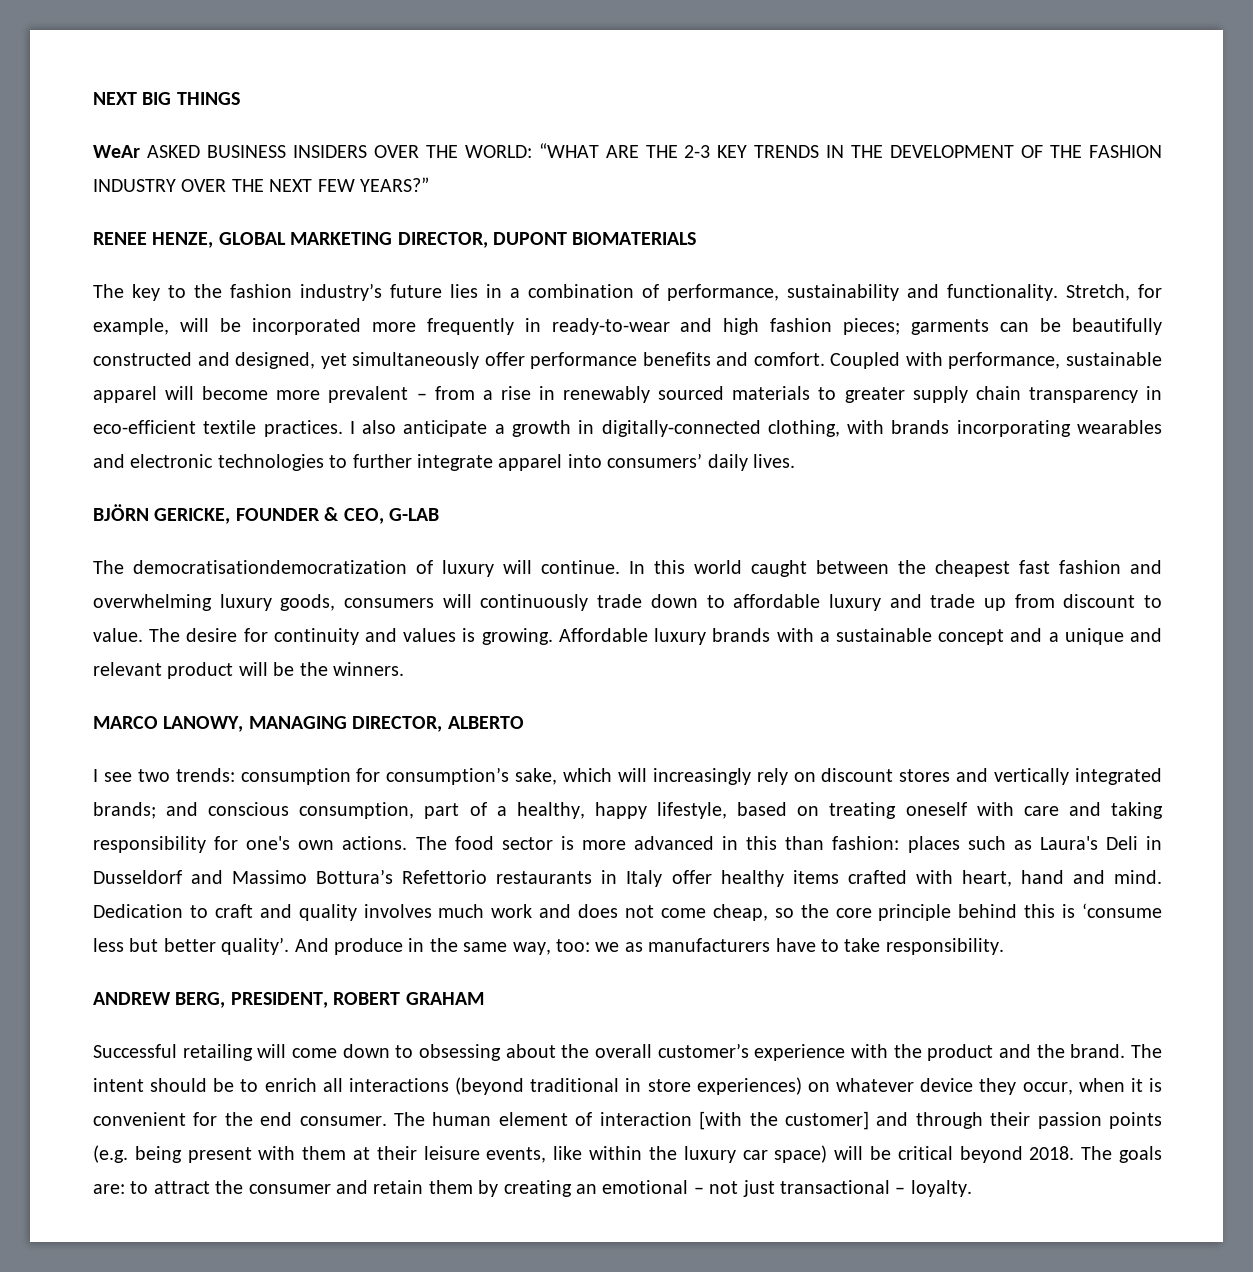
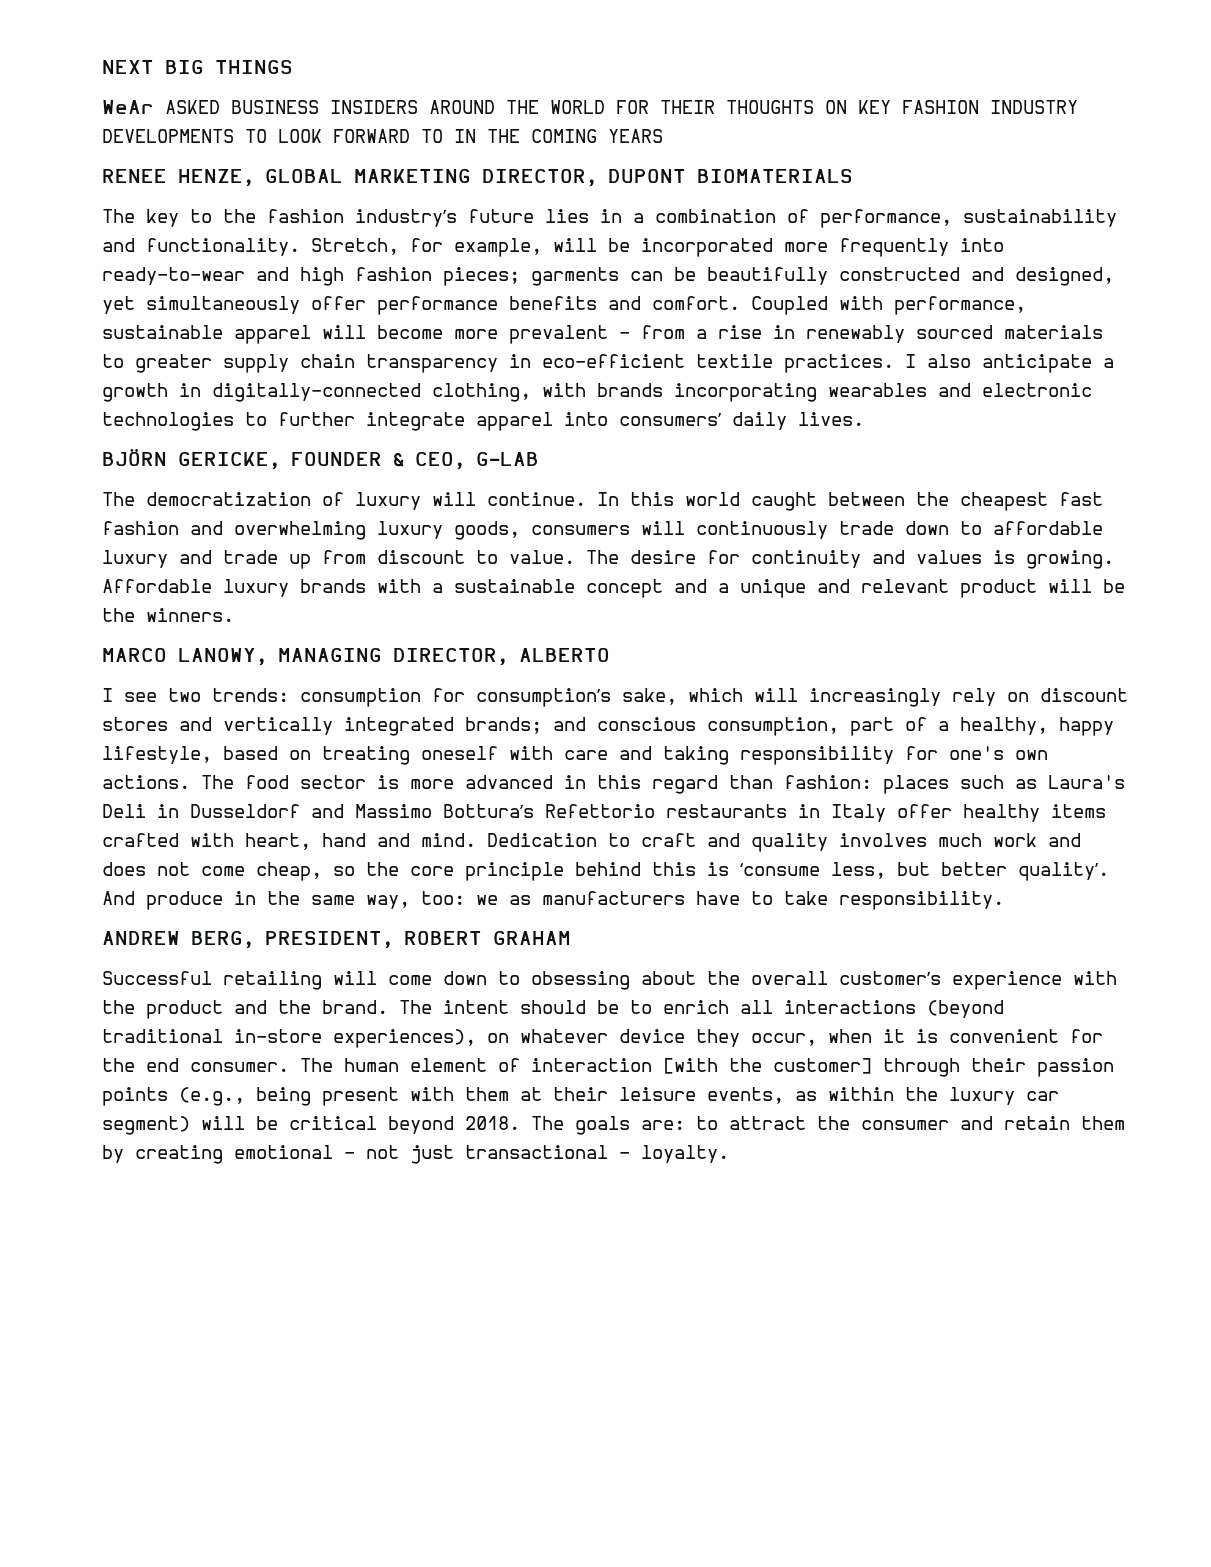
[373,143,1162,158] [93,177,429,192] OVER THE WORLD: “WHAT ARE THE 2-3 KEY TRENDS IN THE DEVELOPMENT OF THE FASHION INDUSTRY OVER THE NEXT FEW YEARS?” -> [429,100,1078,114] [102,129,663,143] AROUND THE WORLD FOR THEIR THOUGHTS ON KEY FASHION INDUSTRY DEVELOPMENTS TO LOOK FORWARD TO IN THE COMING YEARS
[524,318,541,332] in -> [960,238,1004,252] into
[133,560,407,574] democratisationdemocratization -> [146,492,311,506] democratization
(778, 843) none -> [652,775,718,794] regard
[93,938,124,952] less -> [831,862,886,879] less,
[625,1077,802,1095] in store experiences) -> [234,1029,476,1048] in-store experiences),
[876,1112,909,1126] and -> (872, 1066) none
[93,1145,128,1163] (e.g. -> [179,1087,245,1106] (e.g.,
[553,1146,583,1160] like -> [795,1091,817,1101] as
[774,1145,828,1163] space) -> [102,1116,190,1135] segment)
[575,1184,597,1194] an -> (223, 1154) none

